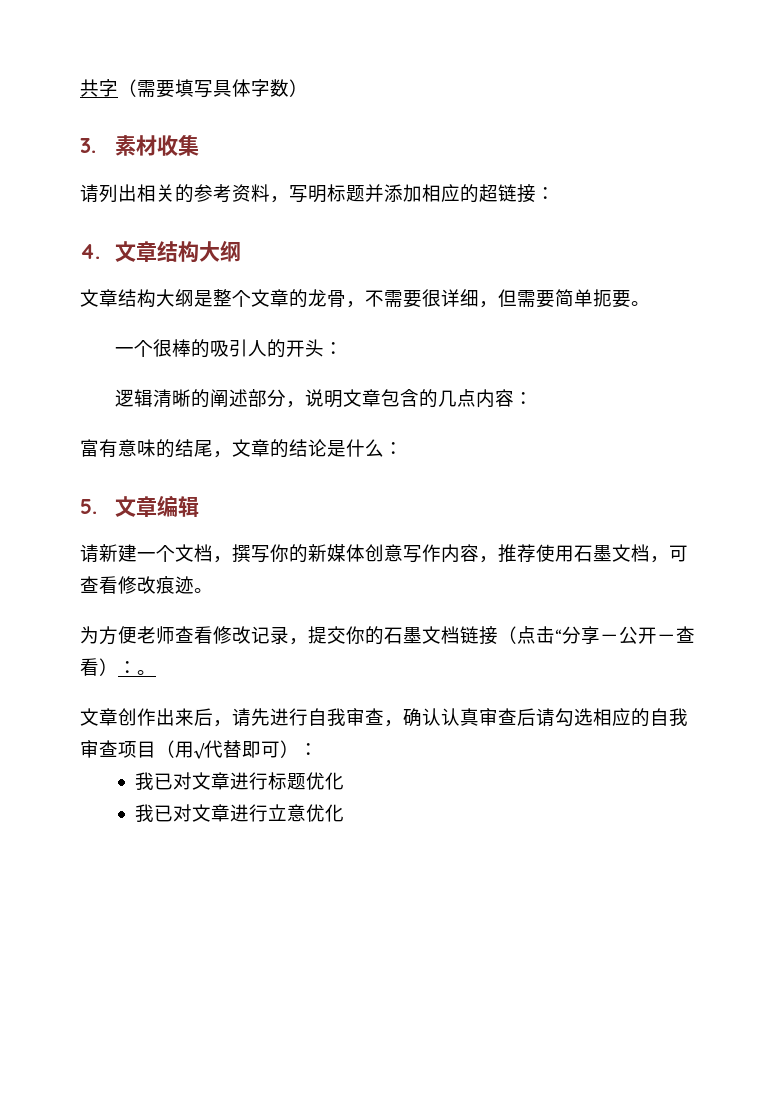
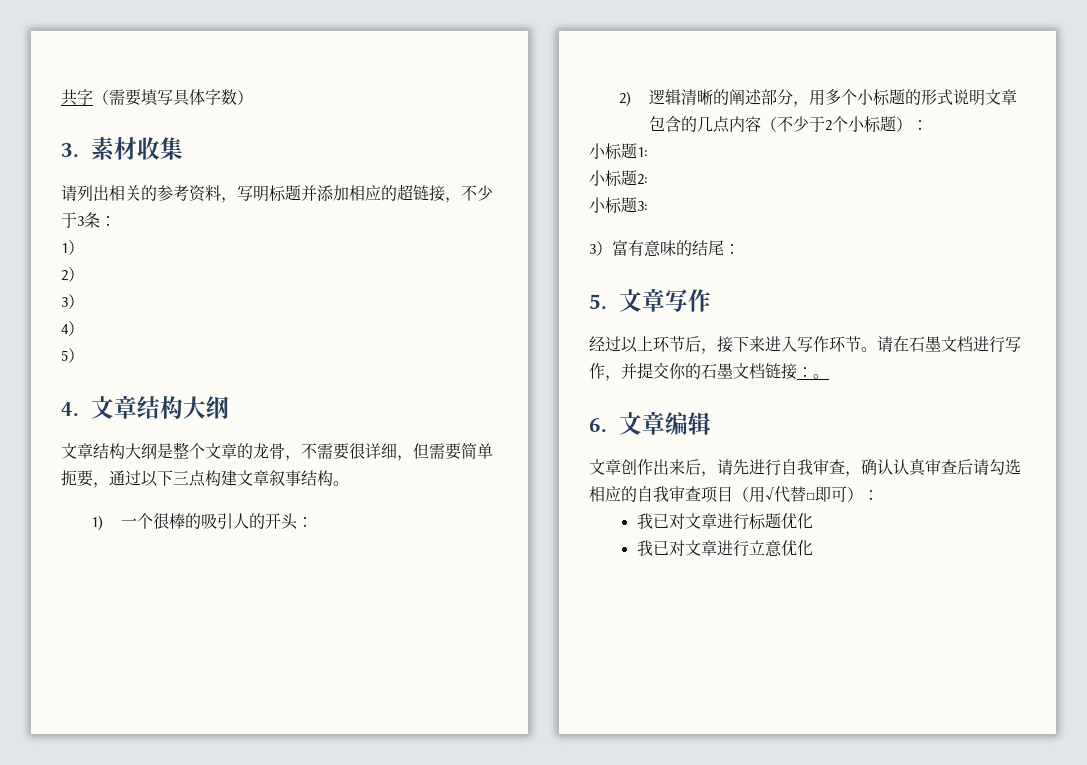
[536,187,555,200] ： -> [445,185,493,203] [61,212,116,228] [61,240,84,255] [61,267,84,282] [61,294,84,309] [61,321,84,336] [61,348,84,363] ，不少于3条： // 1） // 2） // 3） // 4） // 5）
[631,301,650,306] 。 // -> [93,470,349,488] [91,515,104,531] ，通过以下三点构建文章叙事结构。 // 1)
(343, 348) none -> [619,91,632,107] 2)
(305, 404) none -> [809,89,954,106] 用多个小标题的形式
[513,392,533,405] [80,439,403,458] [80,495,199,517] [80,544,688,563] [80,576,213,594] [80,626,308,645] ： // 富有意味的结尾，文章的结论是什么： // 5.文章编辑 // 请新建一个文档，撰写你的新媒体创意写作内容，推荐使用石墨文档，可查看修改痕迹。 // 为方便老师查看修改记录， -> [761,116,929,133] [589,143,648,160] [589,170,648,187] [589,197,648,214] [589,240,740,257] [589,288,712,312] [589,336,1021,354] [589,363,637,381] （不少于2个小标题）： // 小标题1: // 小标题2: // 小标题3: // 3）富有意味的结尾： // 5.文章写作 // 经过以上环节后，接下来进入写作环节。请在石墨文档进行写作，并
[498,626,695,645] [80,658,156,676] （点击“分享－公开－查看）：。 -> [797,367,829,379] [589,411,712,435] ：。 // 6.文章编辑
(242, 749) none -> [806,493,815,500] □

